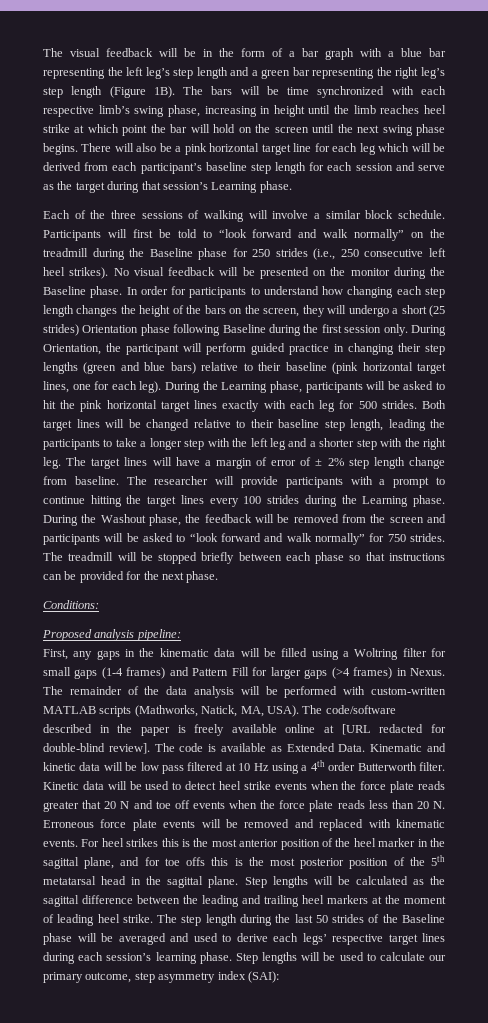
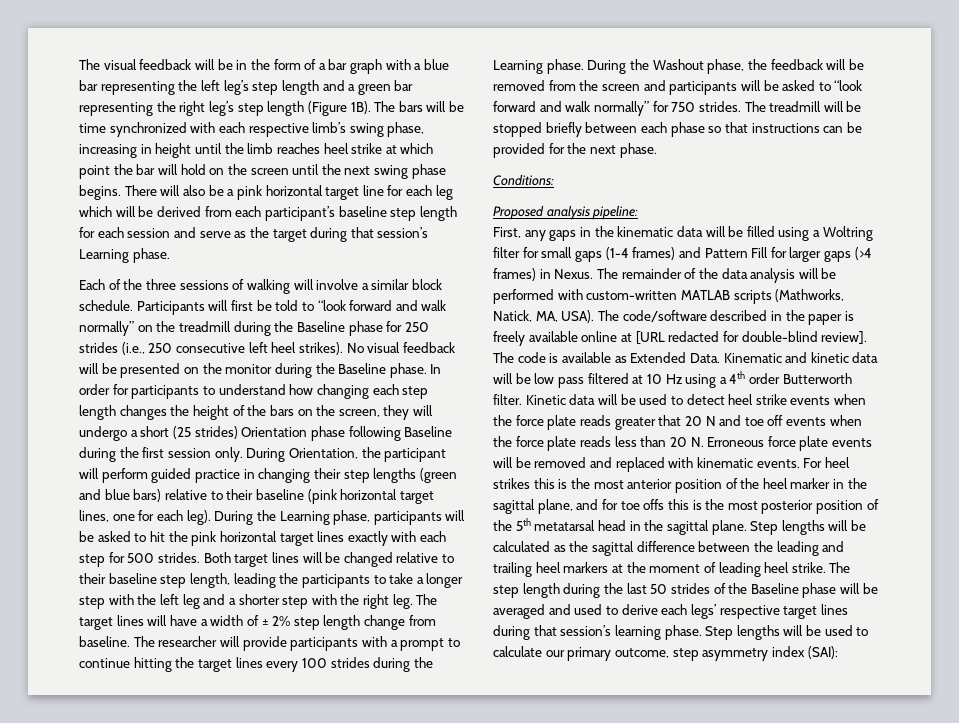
[319,400,336,412] leg -> [79,554,105,567] step
[215,457,297,469] margin of error -> [210,615,244,626] width
[78,952,104,961] each -> [533,625,557,636] that

